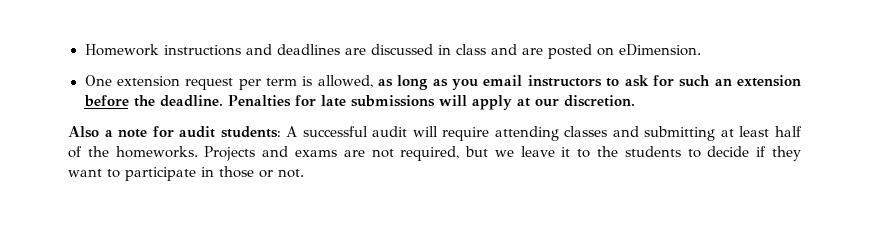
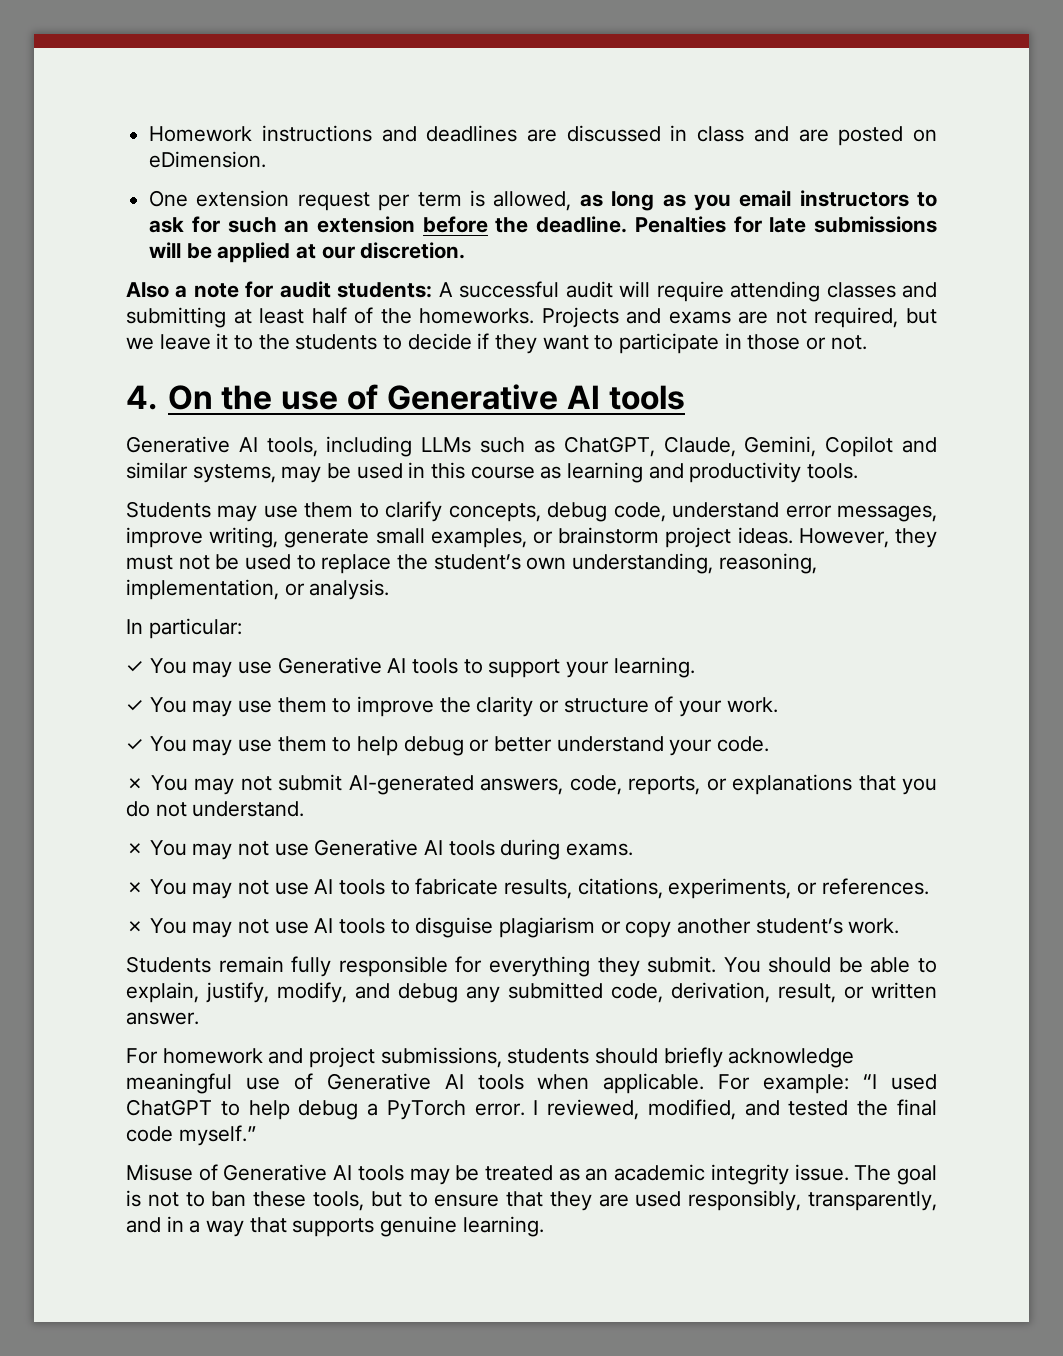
[471,95,512,110] apply -> [186,242,291,263] be applied
(304, 173) none -> [126,384,685,410] [126,436,938,457] [126,462,859,483] [126,501,938,522] [126,527,938,548] [126,553,817,574] [126,579,390,600] [126,618,242,639] [126,657,695,678] [126,696,778,717] [126,736,770,756] [126,774,937,795] [126,801,305,817] [126,839,634,860] [126,878,929,899] [126,917,900,938] [126,956,938,977] [126,982,937,1003] [126,1012,199,1025] [126,1047,855,1068] [126,1073,937,1094] [126,1099,937,1120] [126,1125,256,1146] [126,1164,937,1185] [126,1190,937,1211] [126,1216,544,1237] // 4. On the use of Generative AI tools // Generative AI tools, including LLMs such as ChatGPT, Claude, Gemini, Copilot and similar systems, may be used in this course as learning and productivity tools. // Students may use them to clarify concepts, debug code, understand error messages, improve writing, generate small examples, or brainstorm project ideas. However, they must not be used to replace the student’s own understanding, reasoning, implementation, or analysis. // In particular: // ✓ You may use Generative AI tools to support your learning. // ✓ You may use them to improve the clarity or structure of your work. // ✓ You may use them to help debug or better understand your code. // ✗ You may not submit AI-generated answers, code, reports, or explanations that you do not understand. // ✗ You may not use Generative AI tools during exams. // ✗ You may not use AI tools to fabricate results, citations, experiments, or references. // ✗ You may not use AI tools to disguise plagiarism or copy another student’s work. // Students remain fully responsible for everything they submit. You should be able to explain, justify, modify, and debug any submitted code, derivation, result, or written answer. // For homework and project submissions, students should briefly acknowledge meaningful use of Generative AI tools when applicable. For example: “I used ChatGPT to help debug a PyTorch error. I reviewed, modified, and tested the final code myself.” // Misuse of Generative AI tools may be treated as an academic integrity issue. The goal is not to ban these tools, but to ensure that they are used responsibly, transparently, and in a way that supports genuine learning.

